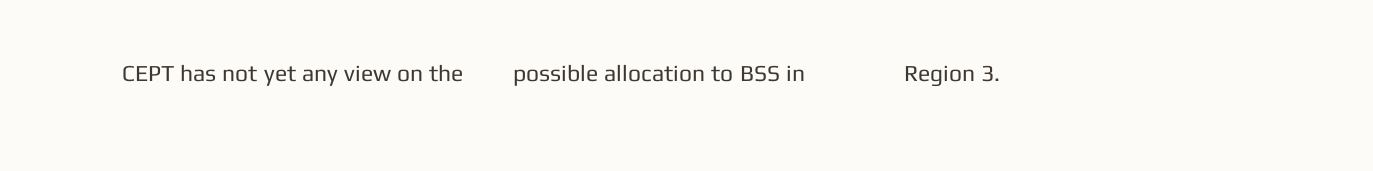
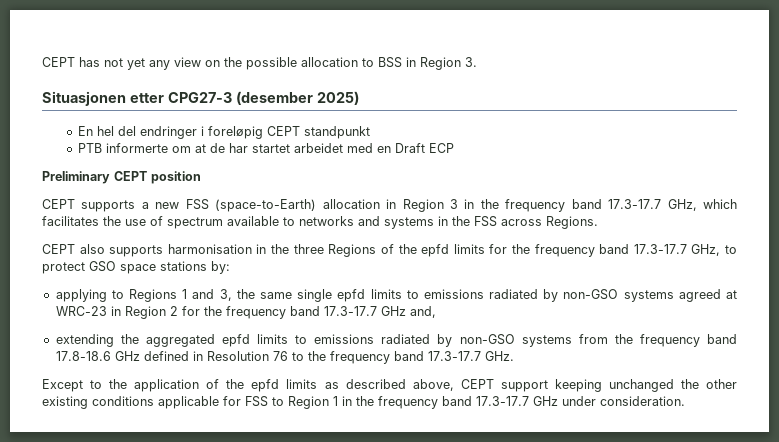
(1001, 73) none -> [42,91,359,106] [78,126,371,139] [78,143,455,153] [42,171,201,184] [42,199,737,212] [42,216,598,229] [42,244,737,257] [42,261,230,274] [55,289,737,302] [55,306,436,319] [55,334,737,347] [55,351,514,364] [42,379,737,392] [42,396,685,409] // Situasjonen etter CPG27-3 (desember 2025) // En hel del endringer i foreløpig CEPT standpunkt // PTB informerte om at de har startet arbeidet med en Draft ECP // Preliminary CEPT position // CEPT supports a new FSS (space-to-Earth) allocation in Region 3 in the frequency band 17.3-17.7 GHz, which facilitates the use of spectrum available to networks and systems in the FSS across Regions. // CEPT also supports harmonisation in the three Regions of the epfd limits for the frequency band 17.3-17.7 GHz, to protect GSO space stations by: // applying to Regions 1 and 3, the same single epfd limits to emissions radiated by non-GSO systems agreed at WRC-23 in Region 2 for the frequency band 17.3-17.7 GHz and, // extending the aggregated epfd limits to emissions radiated by non-GSO systems from the frequency band 17.8-18.6 GHz defined in Resolution 76 to the frequency band 17.3-17.7 GHz. // Except to the application of the epfd limits as described above, CEPT support keeping unchanged the other existing conditions applicable for FSS to Region 1 in the frequency band 17.3-17.7 GHz under consideration.

